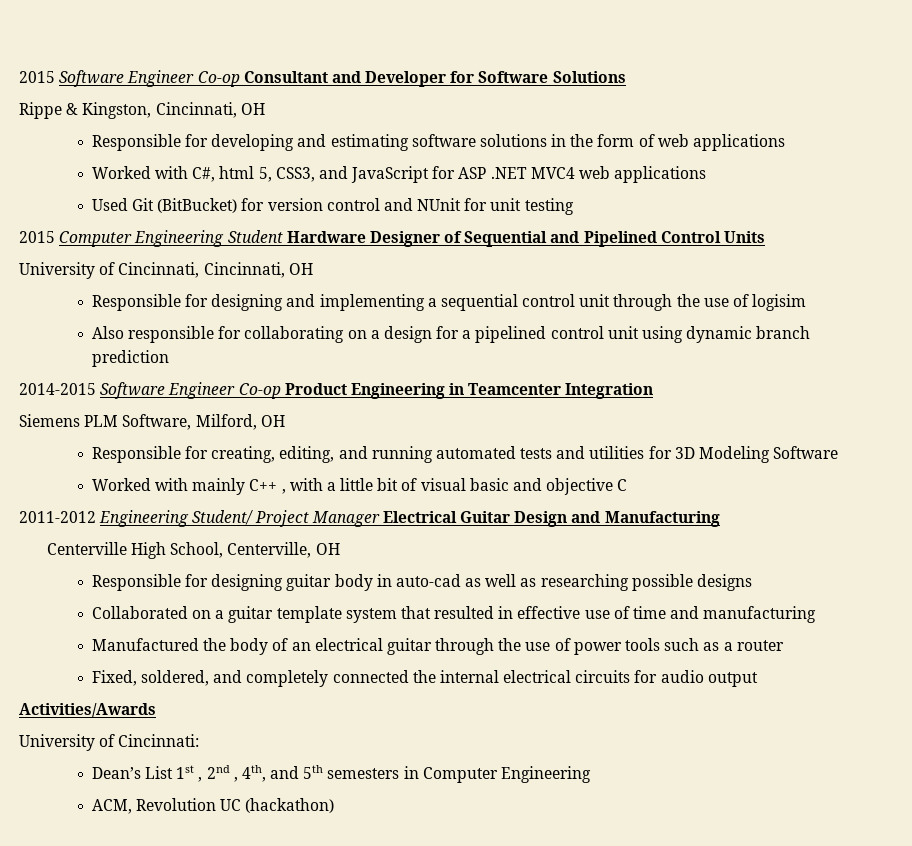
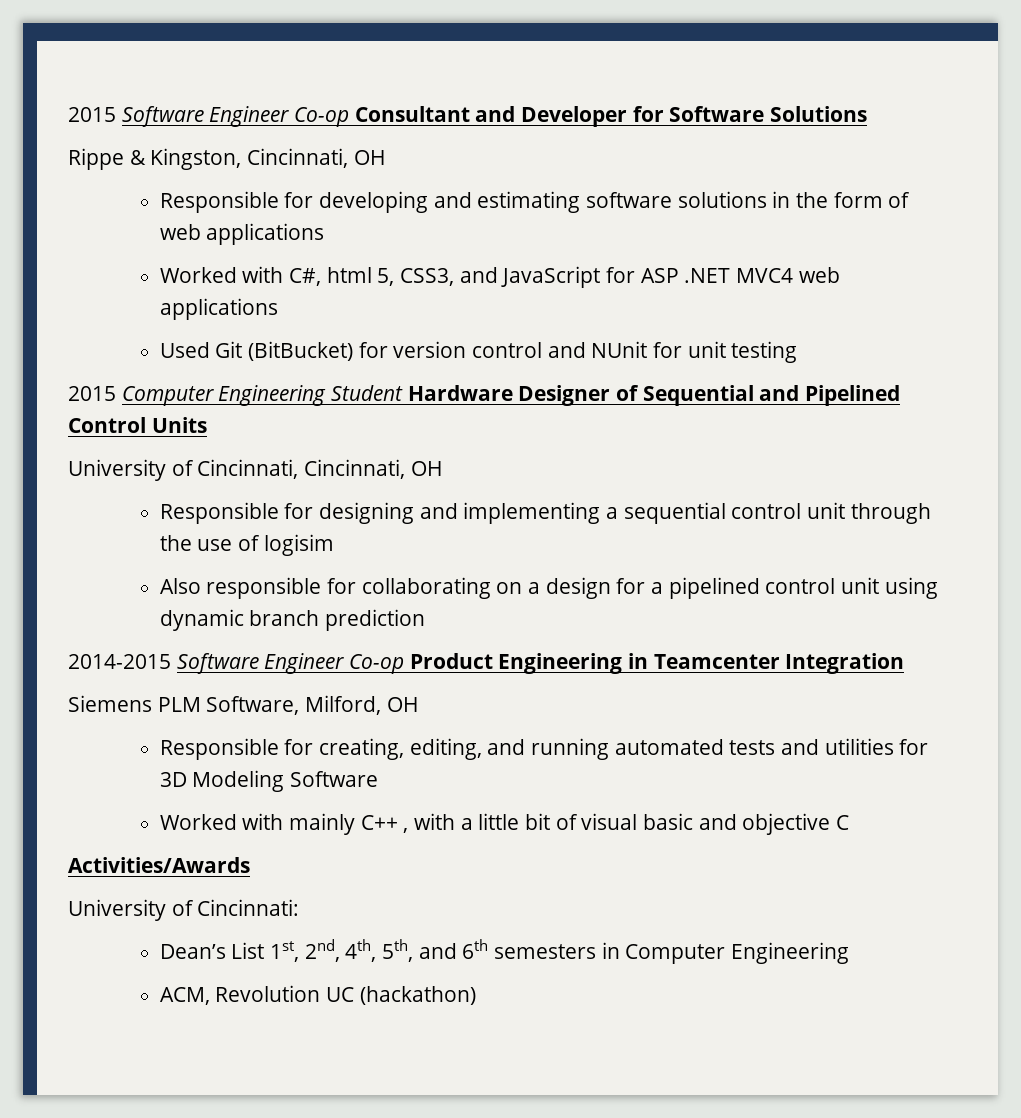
[19,510,720,527] [46,542,340,559] [91,574,753,591] [91,606,817,623] [91,638,784,655] [91,670,758,687] // 2011-2012 Engineering Student/ Project Manager Electrical Guitar Design and Manufacturing // Centerville High School, Centerville, OH // Responsible for designing guitar body in auto-cad as well as researching possible designs // Collaborated on a guitar template system that resulted in effective use of time and manufacturing // Manufactured the body of an electrical guitar through the use of power tools such as a router // Fixed, soldered, and completely connected the internal electrical circuits for audio output -> (849, 822) none
[176,765,324,782] 1st , 2nd , 4th, and 5th -> [269,939,489,962] 1st, 2nd, 4th, 5th, and 6th

